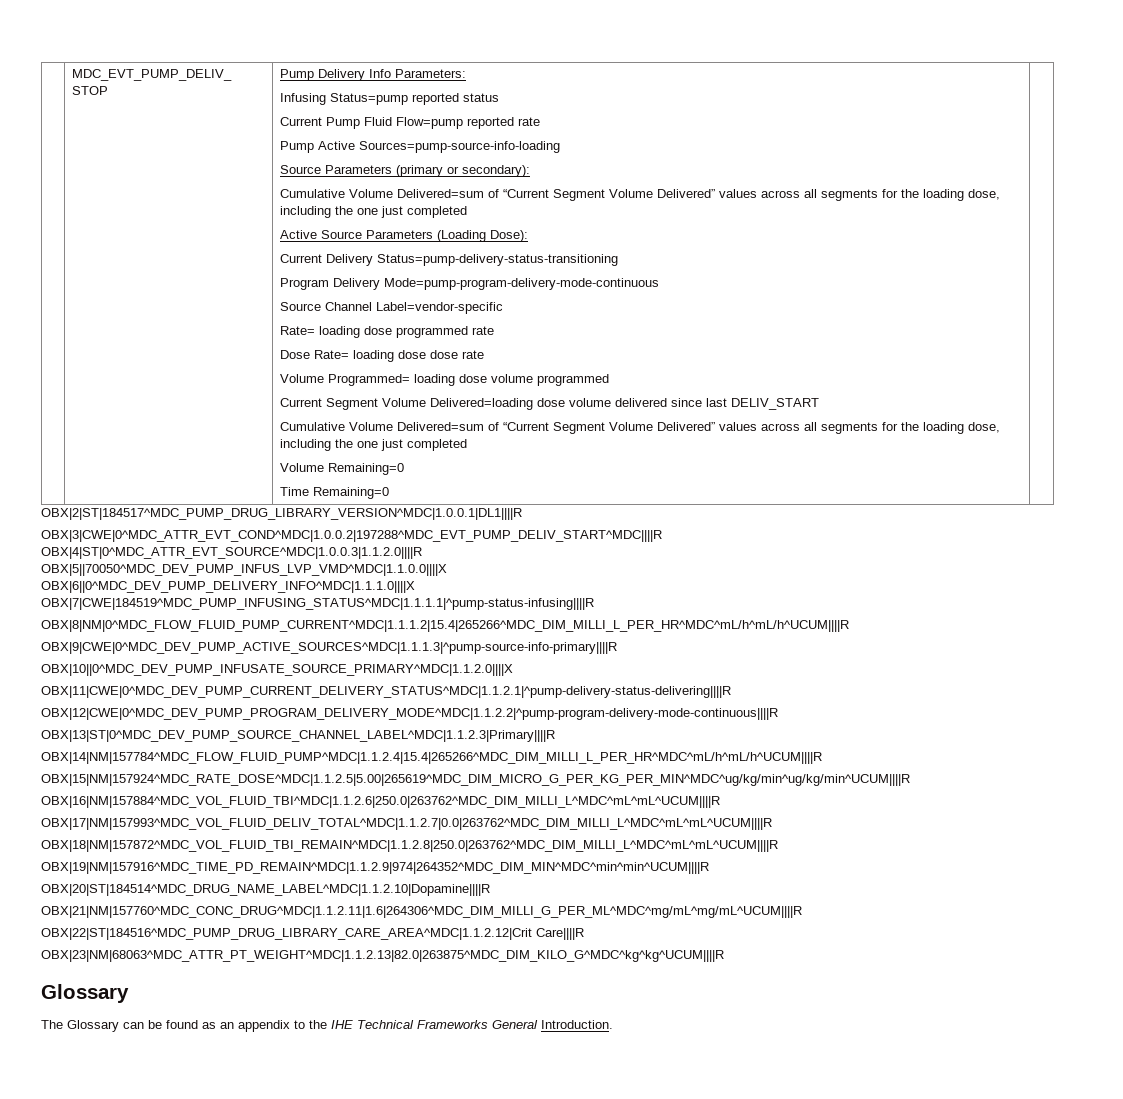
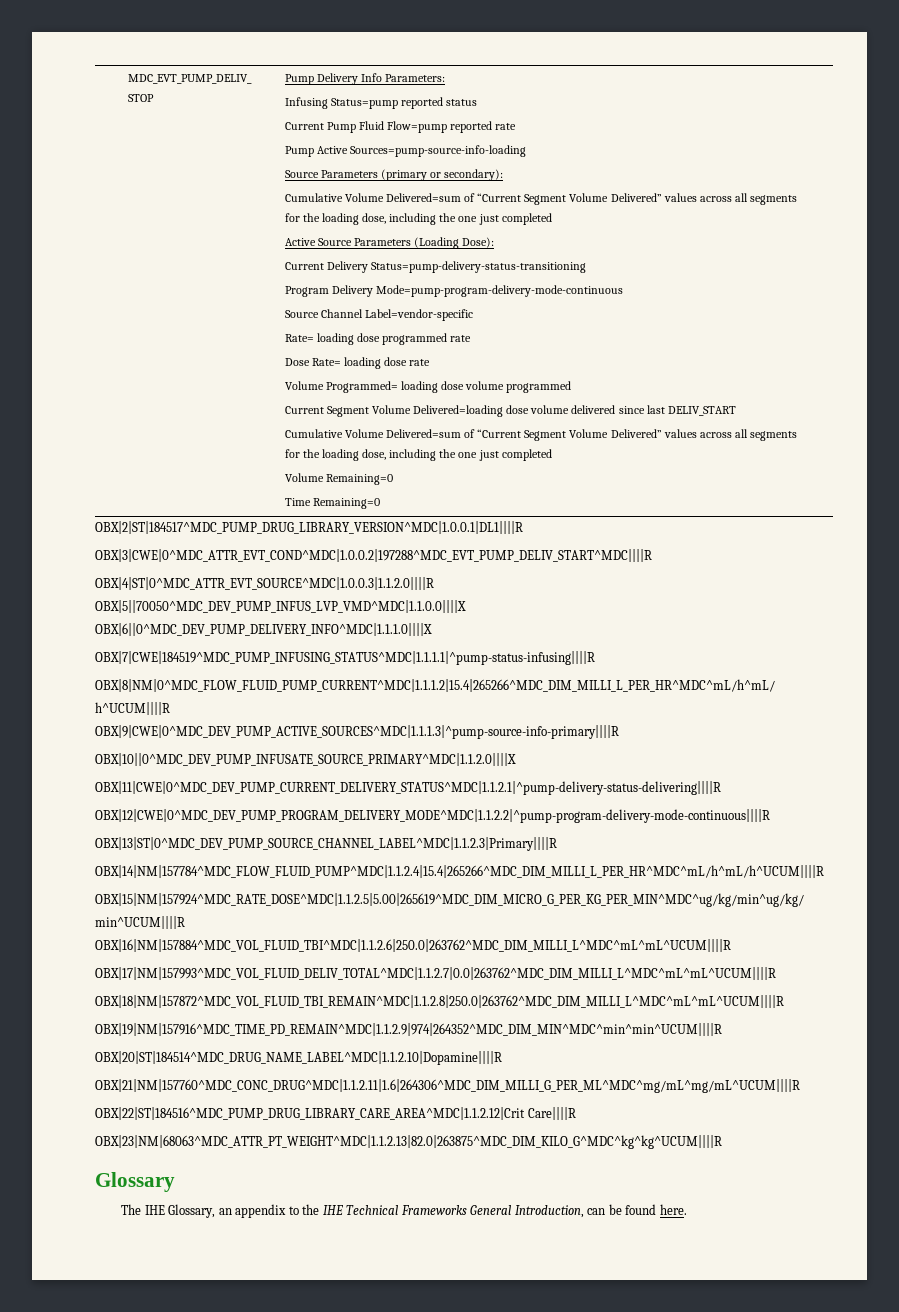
[430,350,459,359] dose -> (408, 361) none
[67,1020,216,1032] Glossary can be found as -> [144,1204,216,1218] IHE Glossary,
[541,1020,613,1029] Introduction. -> [514,1204,687,1218] Introduction, can be found here.

